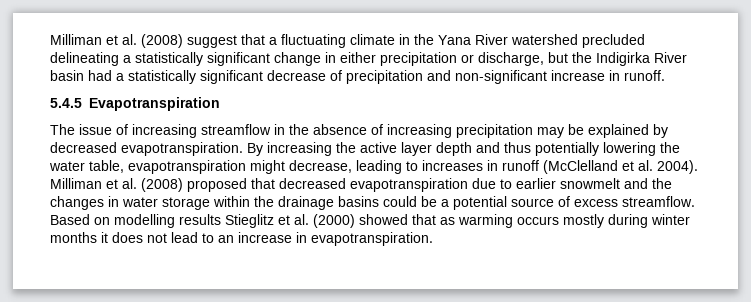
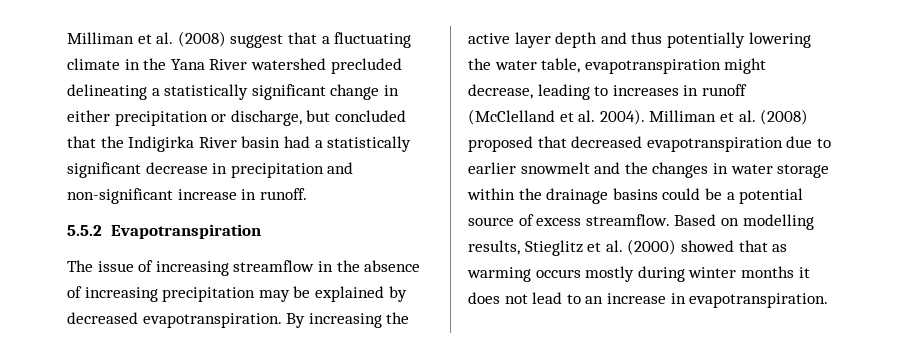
(568, 57) none -> [334,110,406,122] [67,136,96,148] concluded that
[330,70,342,81] of -> [212,163,228,174] in
[50,98,82,108] 5.4.5 -> [67,225,102,236] 5.5.2
[179,214,221,225] results -> [468,240,520,255] results,

